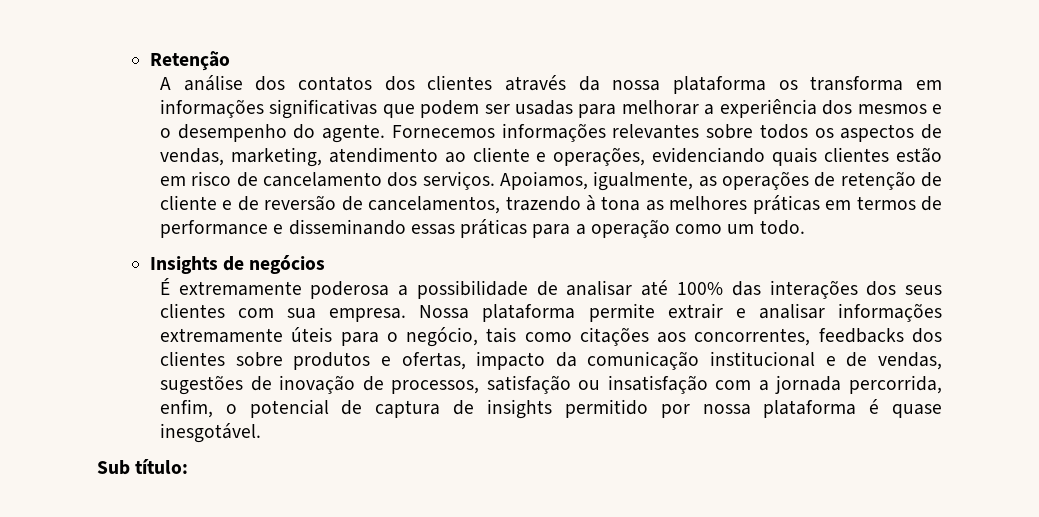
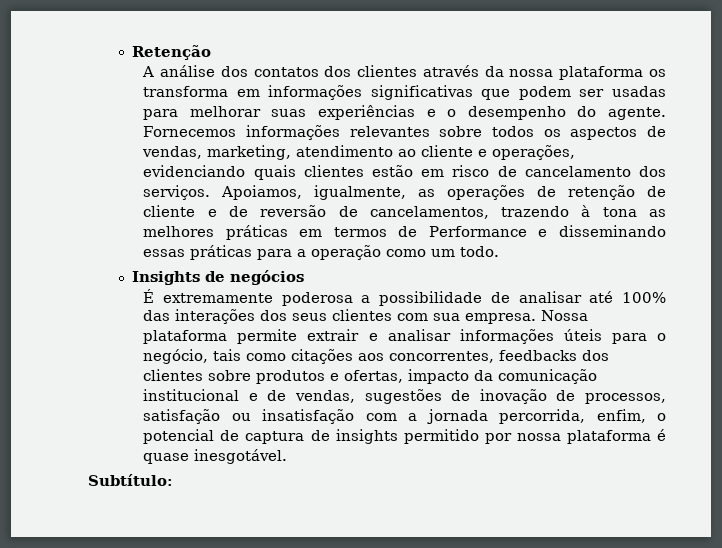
[704,99,927,118] a experiência dos mesmos -> [271,105,416,120] suas experiências
[159,220,268,238] performance -> [428,226,527,237] Performance
[159,328,283,343] extremamente -> (554, 336) none
[97,459,189,475] Sub título: -> [88,474,173,486] Subtítulo:

